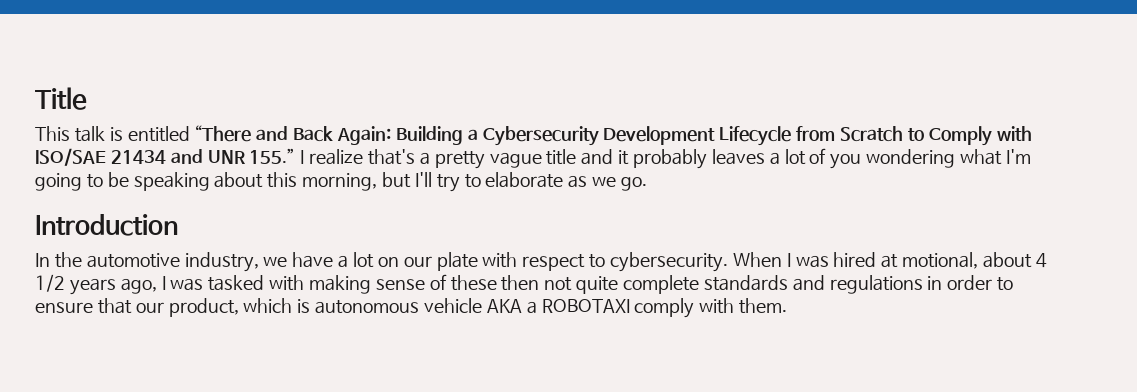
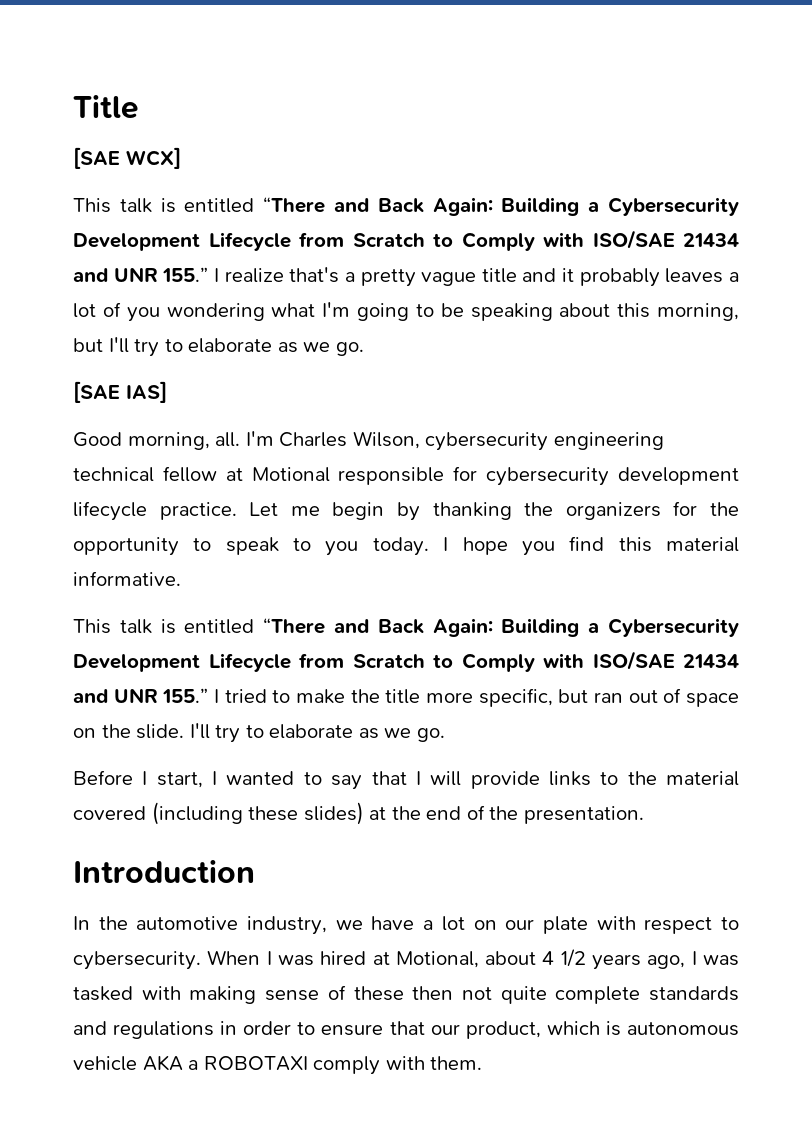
(87, 98) none -> [73,147,181,169] // [SAE WCX]
(648, 184) none -> [73,381,167,403] [73,431,664,451] [73,466,739,486] [73,501,740,521] [73,536,740,556] [73,571,181,586] [73,618,739,637] [73,651,739,672] [73,688,739,707] [73,723,445,743] [73,770,739,790] [73,802,644,825] // [SAE IAS] // Good morning, all. I'm Charles Wilson, cybersecurity engineering technical fellow at Motional responsible for cybersecurity development lifecycle practice. Let me begin by thanking the organizers for the opportunity to speak to you today. I hope you find this material informative. // This talk is entitled “There and Back Again: Building a Cybersecurity Development Lifecycle from Scratch to Comply with ISO/SAE 21434 and UNR 155.” I tried to make the title more specific, but ran out of space on the slide. I'll try to elaborate as we go. // Before I start, I wanted to say that I will provide links to the material covered (including these slides) at the end of the presentation.
[902,252,979,269] motional, -> [395,951,479,968] Motional,

